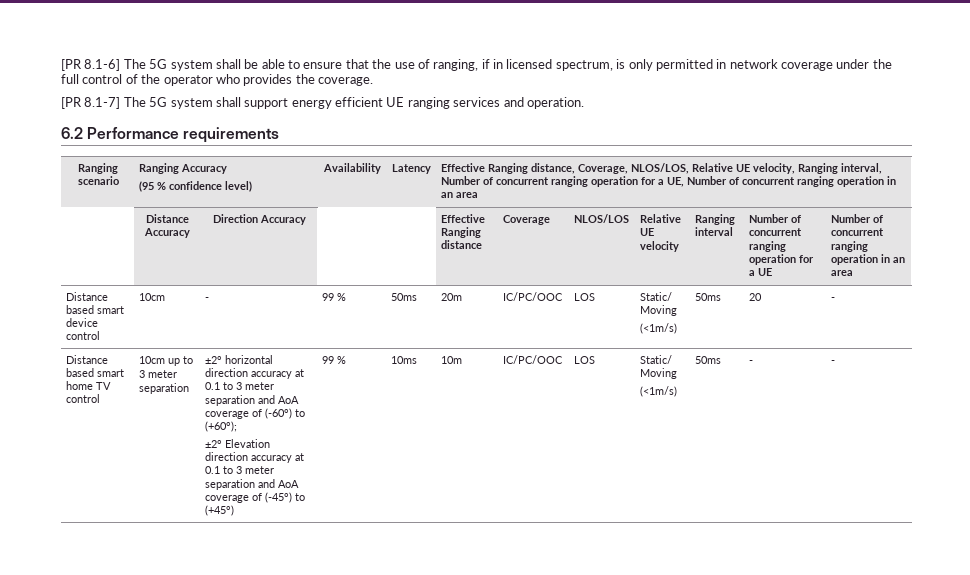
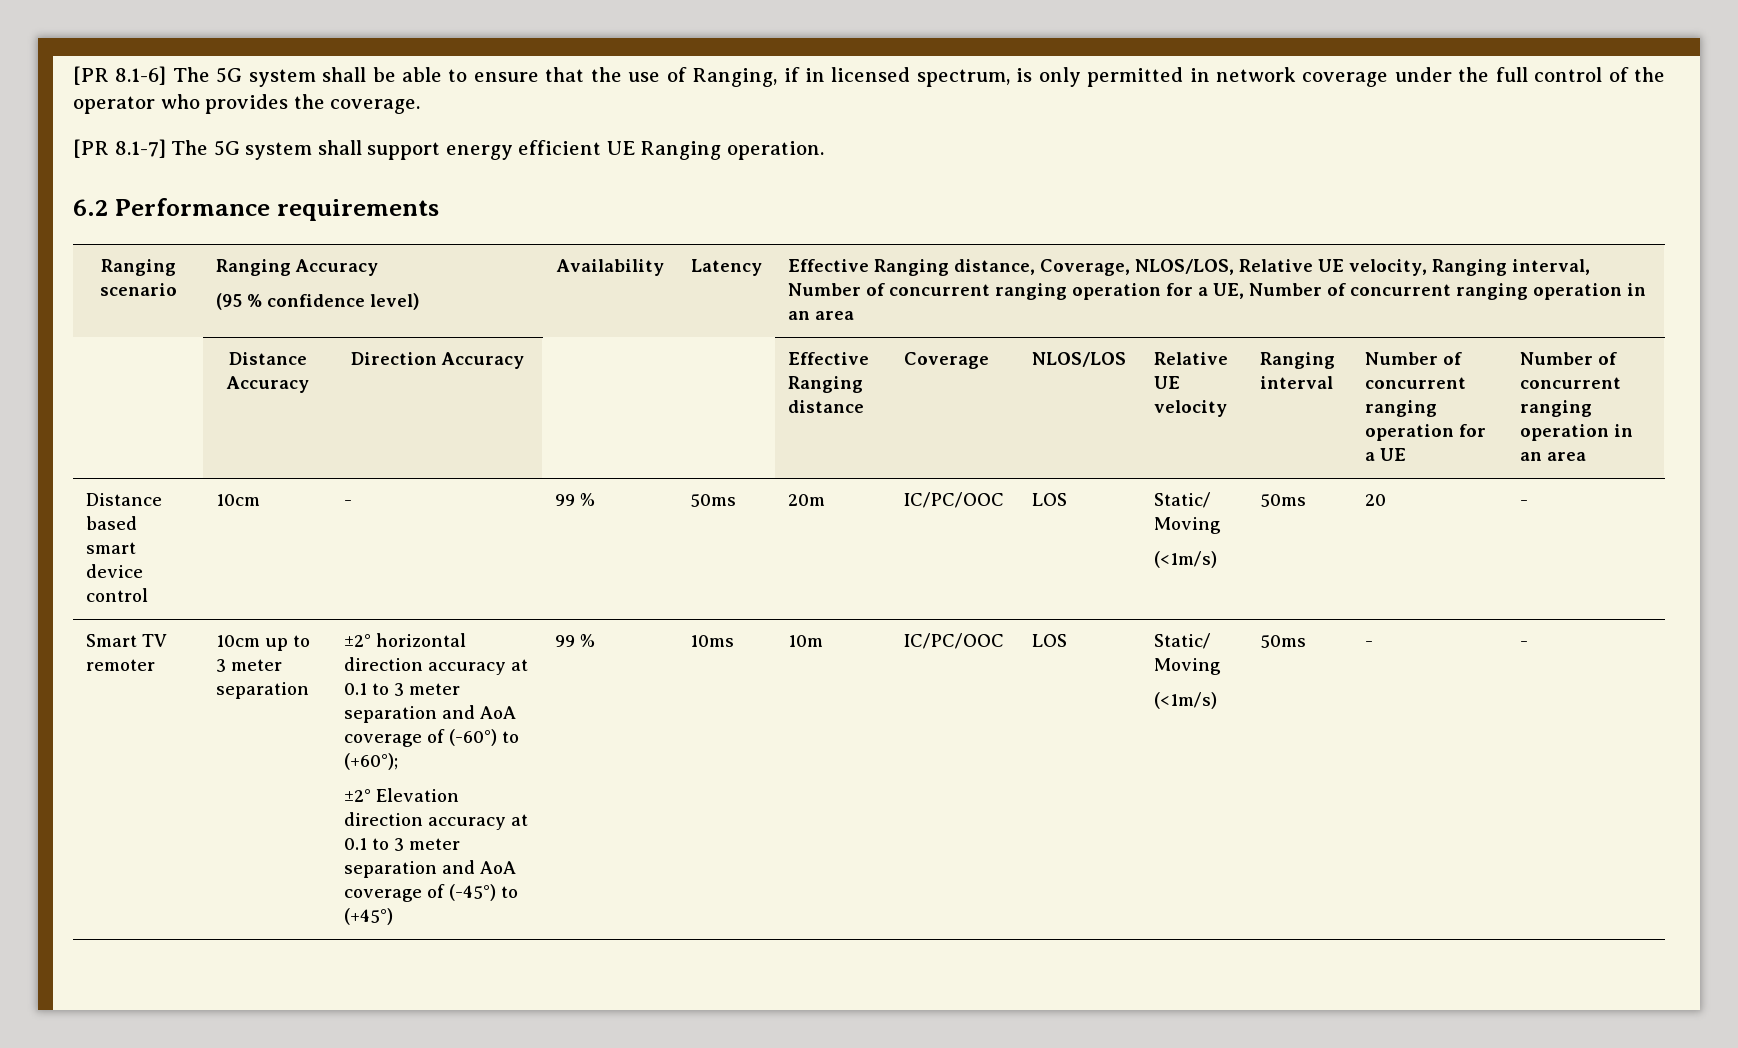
[433,59,479,71] ranging, -> [692,68,778,87] Ranging,
[407,97,524,109] ranging services and -> [640,141,722,160] Ranging
[66,355,109,364] [66,368,125,377] [66,381,112,390] [66,394,101,403] Distance based smart home TV control -> [86,634,168,647] [86,659,156,671] Smart TV remoter

